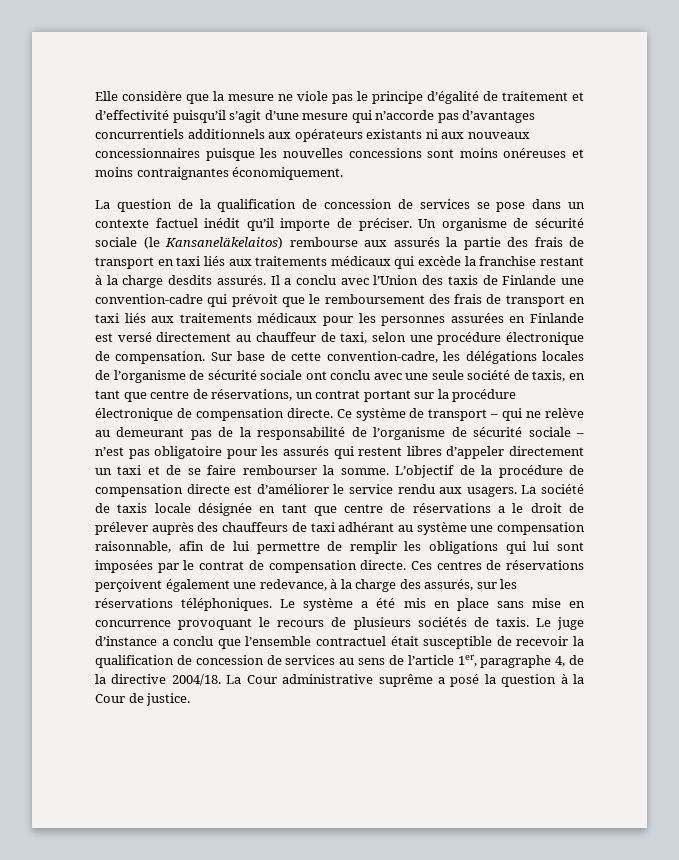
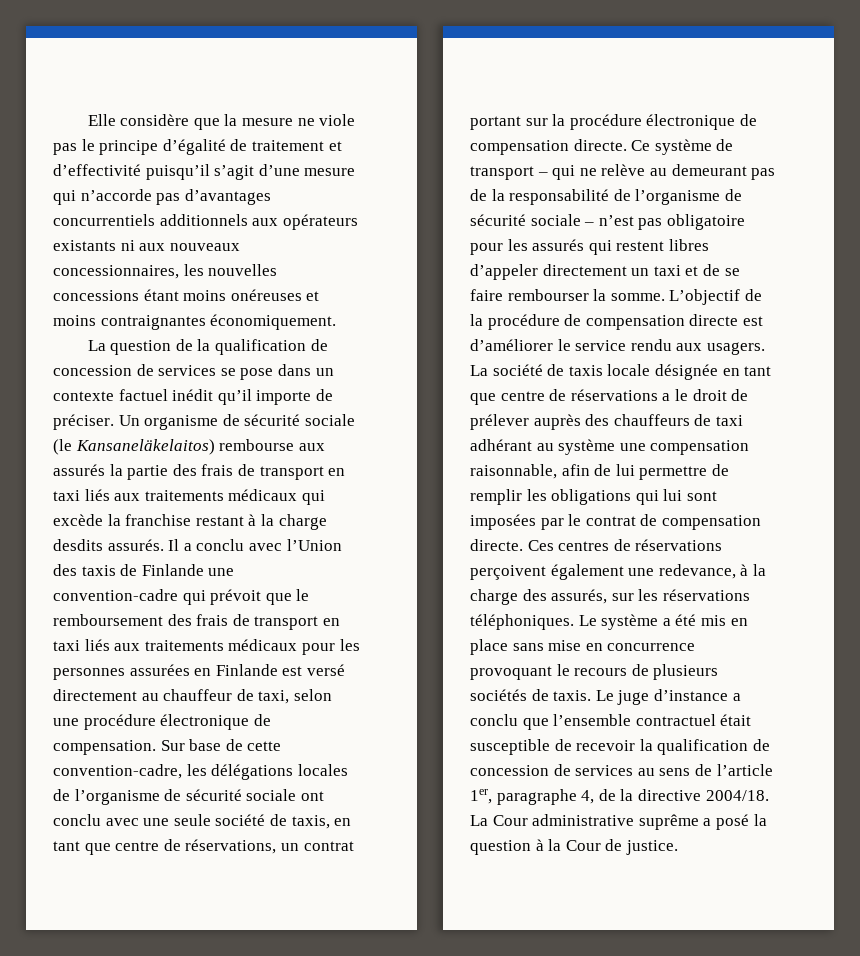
[95,148,255,161] concessionnaires puisque -> [53,265,179,279] concessionnaires,
[427,149,455,158] sont -> [143,289,179,301] étant

